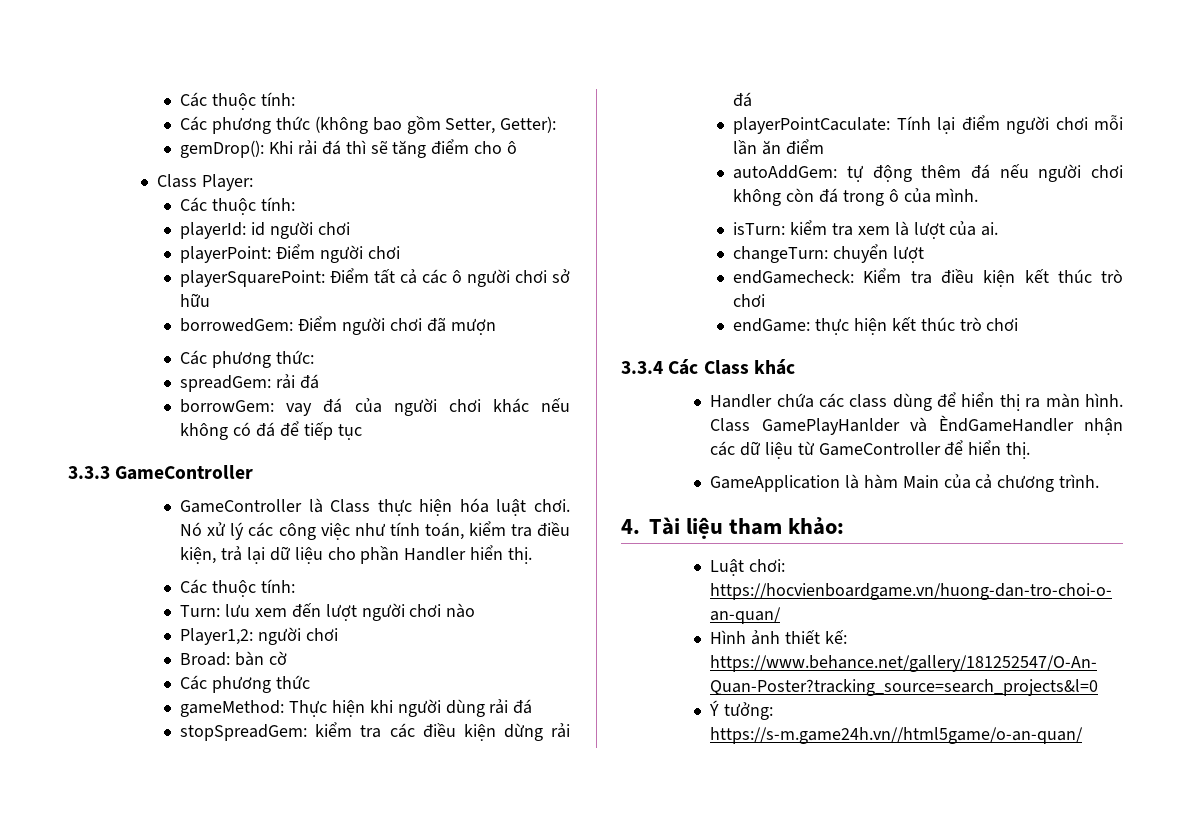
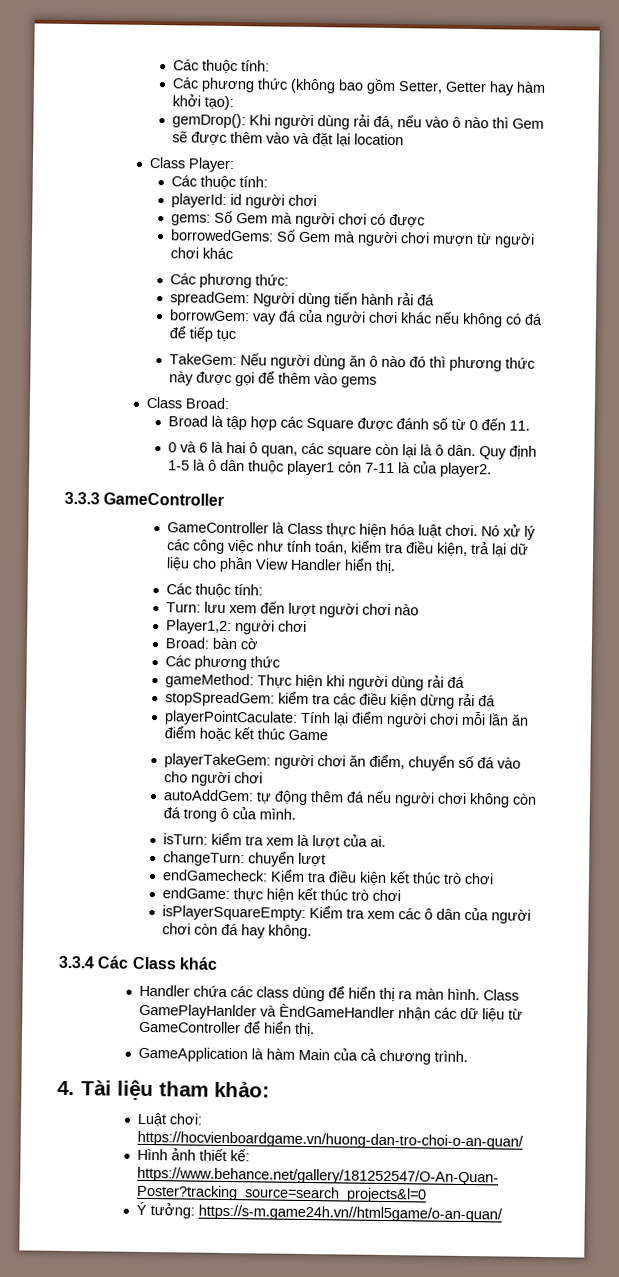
[500,116,557,133] [180,139,517,158] Getter): // gemDrop(): Khi rải đá thì sẽ tăng điểm cho ô -> [445,81,547,96] [172,94,235,111] [172,113,545,130] [172,131,405,147] Getter hay hàm khởi tạo): // gemDrop(): Khi người dùng rải đá, nếu vào ô nào thì Gem sẽ được thêm vào và đặt lại location
[180,244,400,263] [180,268,570,287] [180,293,211,307] [180,316,496,335] playerPoint: Điểm người chơi // playerSquarePoint: Điểm tất cả các ô người chơi sở hữu // borrowedGem: Điểm người chơi đã mượn -> [171,210,426,228] [170,229,536,248] [170,247,234,260] gems: Số Gem mà người chơi có được // borrowedGems: Số Gem mà người chơi mượn từ người chơi khác
(272, 383) none -> [253,292,395,308] Người dùng tiến hành
(362, 432) none -> [169,353,536,372] [169,371,378,388] [146,396,231,409] [168,415,531,432] [168,441,538,460] [168,459,493,478] // TakeGem: Nếu người dùng ăn ô nào đó thì phương thức này được gọi để thêm vào gems // Class Broad: // Broad là tập hợp các Square được đánh số từ 0 đến 11. // 0 và 6 là hai ô quan, các square còn lại là ô dân. Quy định 1-5 là ô dân thuộc player1 còn 7-11 là của player2.
(400, 555) none -> [255,558,290,570] View
(824, 146) none -> [199,726,329,742] [164,753,522,771] [164,771,264,787] hoặc kết thúc Game // playerTakeGem: người chơi ăn điểm, chuyển số đá vào cho người chơi
(1019, 324) none -> [162,905,532,924] [162,923,313,940] // isPlayerSquareEmpty: Kiểm tra xem các ô dân của người chơi còn đá hay không.

